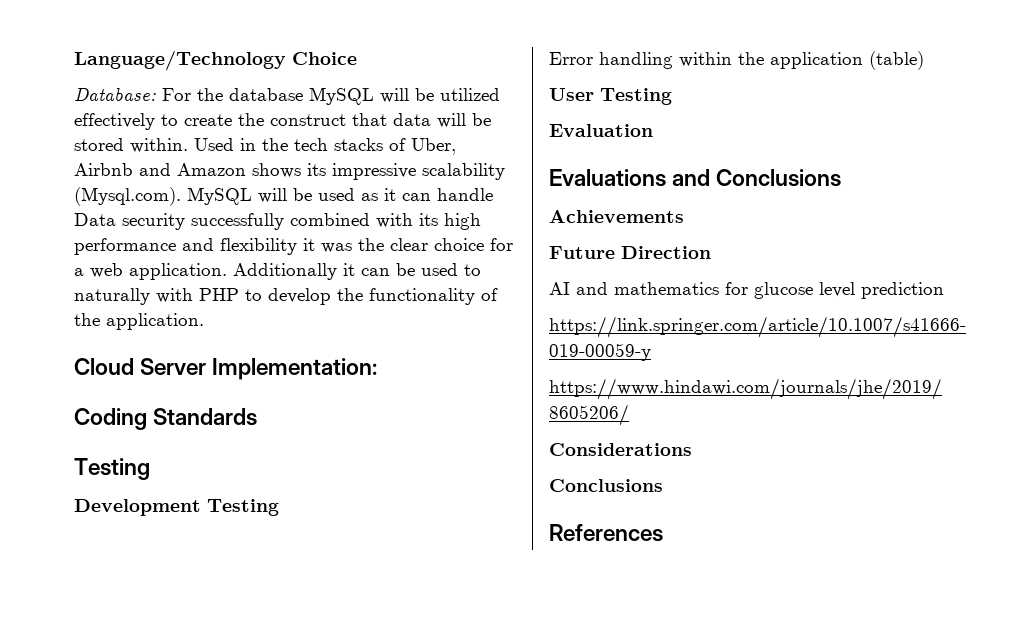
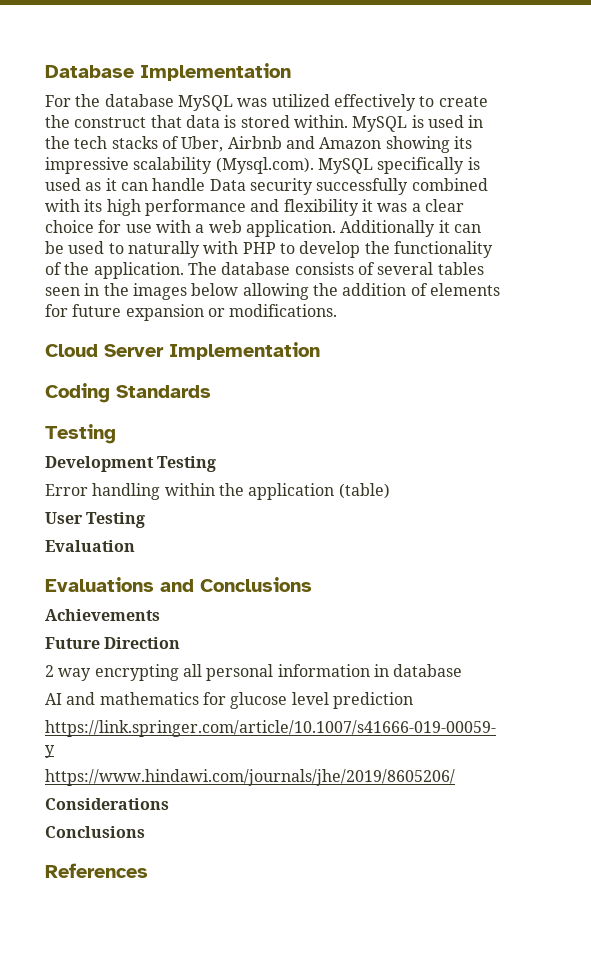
[74,50,357,71] [74,87,156,101] Language/Technology Choice // Database: -> [45,63,291,81] Database Implementation //
[380,88,434,103] will be -> [237,98,268,107] was
[437,113,491,128] [74,138,234,153] will be stored within. Used -> [224,115,464,132] is stored within. MySQL is used
[252,163,301,178] shows -> [385,136,450,153] showing
[258,188,312,203] will be -> [377,157,480,174] specifically is
[358,238,384,251] the -> [411,203,421,212] a
(513, 244) none -> [125,220,191,233] use with
(204, 321) none -> [187,262,484,275] [45,283,500,300] [45,304,338,321] The database consists of several tables seen in the images below allowing the addition of elements for future expansion or modifications.
[212,358,378,380] Implementation: -> [169,342,320,360] Implementation
(711, 252) none -> [45,664,463,681] // 2 way encrypting all personal information in database

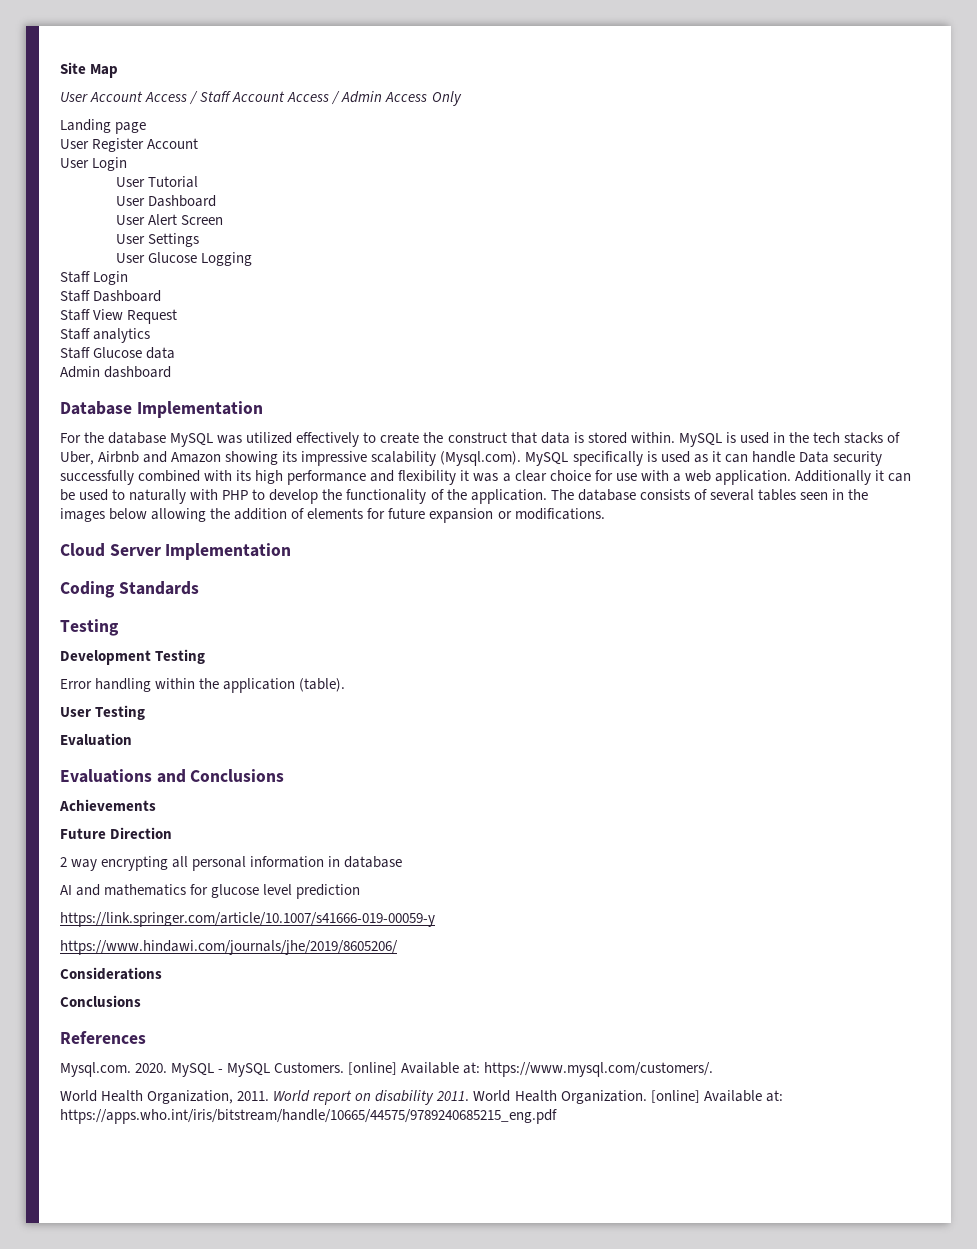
(45, 71) none -> [60,62,119,78] [60,91,462,106] [60,119,147,134] [60,138,199,152] [60,157,128,171] [115,176,199,188] [115,195,217,207] [115,214,224,225] [115,233,200,247] [115,252,253,266] [60,271,129,285] [60,290,162,302] [60,309,178,324] [60,328,151,343] [60,347,176,359] [60,366,172,378] Site Map // User Account Access / Staff Account Access / Admin Access Only // Landing page // User Register Account // User Login // User Tutorial // User Dashboard // User Alert Screen // User Settings // User Glucose Logging // Staff Login // Staff Dashboard // Staff View Request // Staff analytics // Staff Glucose data // Admin dashboard //
[338,483,390,499] (table) -> [299,678,346,692] (table).
(148, 870) none -> [60,1062,714,1077] [60,1090,783,1105] [60,1109,557,1124] // Mysql.com. 2020. MySQL - MySQL Customers. [online] Available at: https://www.mysql.com/customers/. // World Health Organization, 2011. World report on disability 2011. World Health Organization. [online] Available at: https://apps.who.int/iris/bitstream/handle/10665/44575/9789240685215_eng.pdf

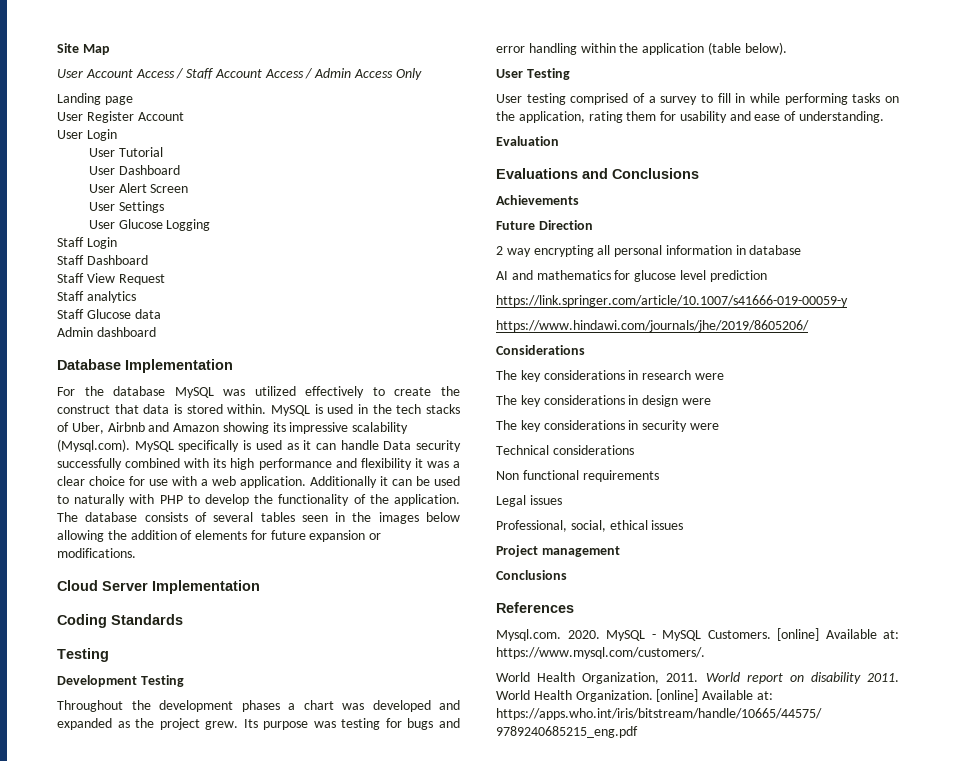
[60,679,92,689] Error -> [57,700,460,712] [57,718,460,730] [496,46,525,53] Throughout the development phases a chart was developed and expanded as the project grew. Its purpose was testing for bugs and error
[299,678,346,692] (table). -> [707,42,787,55] (table below).
(146, 712) none -> [496,93,899,105] [496,111,885,123] // User testing comprised of a survey to fill in while performing tasks on the application, rating them for usability and ease of understanding.
(162, 973) none -> [496,370,724,382] [496,395,711,407] [496,420,719,432] [496,445,634,455] [496,470,659,482] [496,495,562,507] [496,520,684,532] [496,545,620,557] // The key considerations in research were // The key considerations in design were // The key considerations in security were // Technical considerations // Non functional requirements // Legal issues // Professional, social, ethical issues // Project management

